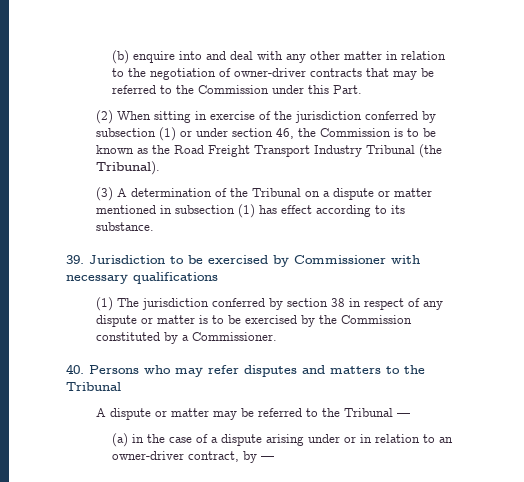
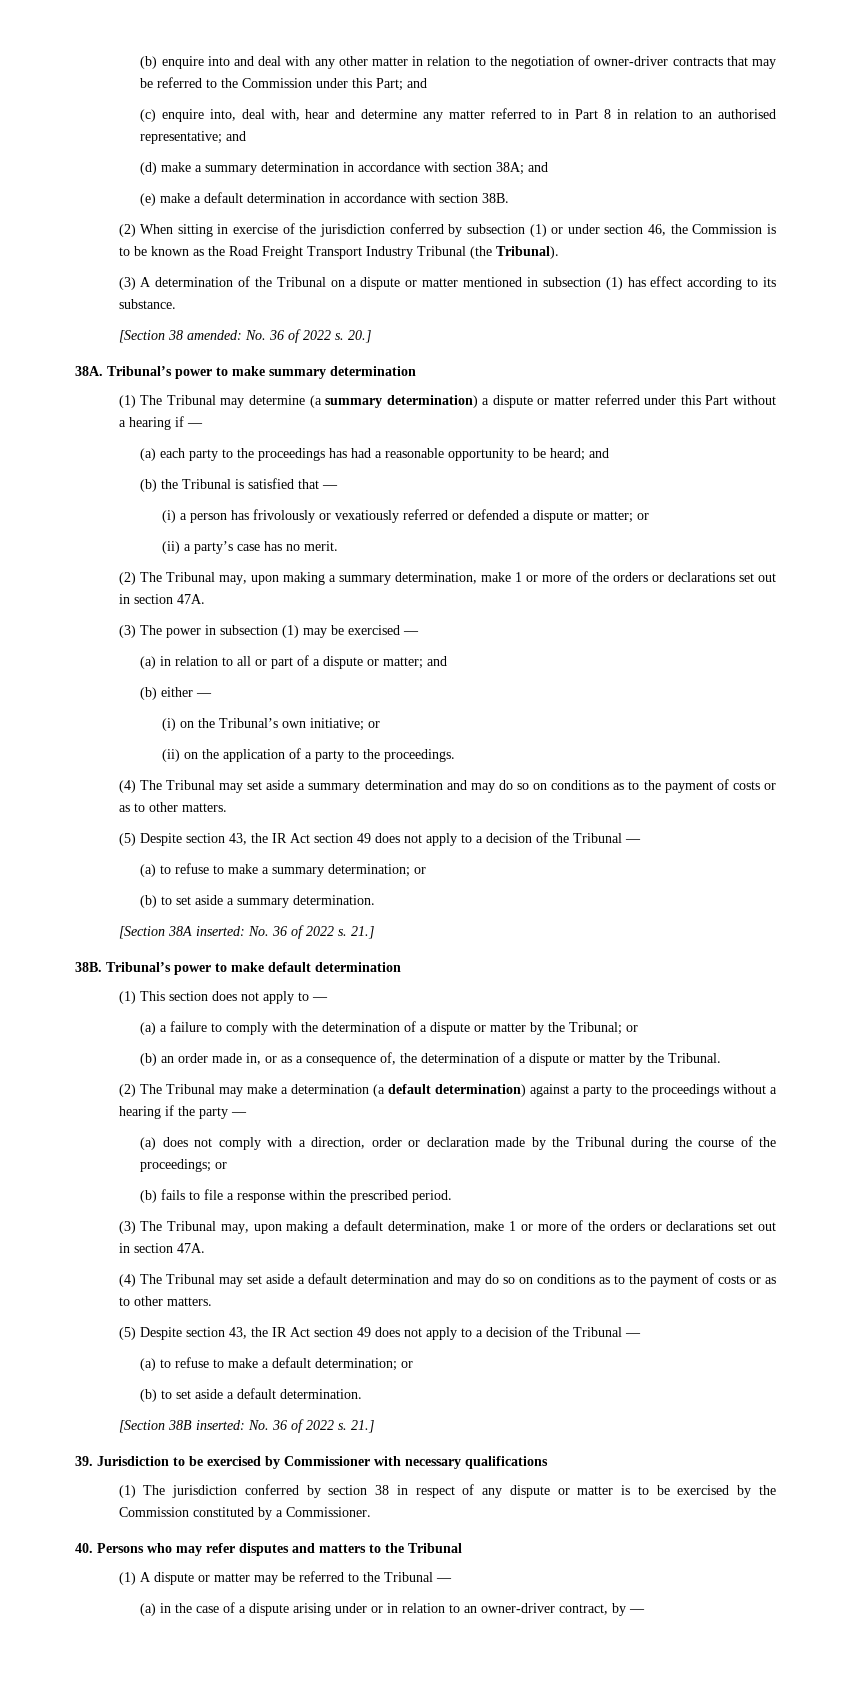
[332,85,362,94] Part. -> [376,78,428,91] [140,108,776,122] [140,131,247,144] [140,162,549,175] [140,192,510,206] Part; and // (c) enquire into, deal with, hear and determine any matter referred to in Part 8 in relation to an authorised representative; and // (d) make a summary determination in accordance with section 38A; and // (e) make a default determination in accordance with section 38B.
(155, 226) none -> [118,329,371,343] [75,366,416,379] [118,394,776,408] [118,416,203,430] [140,448,610,461] [140,478,339,492] [162,509,650,523] [162,541,339,554] [118,571,776,585] [118,594,205,604] [118,625,419,638] [140,655,448,669] [140,687,213,700] [162,718,381,731] [162,748,456,762] [118,779,776,793] [118,802,227,812] [118,832,641,846] [140,863,427,877] [140,895,376,908] [118,925,374,939] [75,962,401,975] [118,991,328,1004] [140,1021,639,1035] [140,1052,722,1066] [118,1084,777,1097] [118,1105,247,1119] [140,1136,776,1150] [140,1159,228,1172] [140,1189,453,1203] [118,1220,776,1234] [118,1243,205,1253] [118,1273,777,1287] [118,1296,212,1306] [118,1326,641,1340] [140,1357,414,1371] [140,1388,363,1402] [118,1419,374,1433] // [Section 38 amended: No. 36 of 2022 s. 20.] // 38A. Tribunal’s power to make summary determination // (1) The Tribunal may determine (a summary determination) a dispute or matter referred under this Part without a hearing if — // (a) each party to the proceedings has had a reasonable opportunity to be heard; and // (b) the Tribunal is satisfied that — // (i) a person has frivolously or vexatiously referred or defended a dispute or matter; or // (ii) a party’s case has no merit. // (2) The Tribunal may, upon making a summary determination, make 1 or more of the orders or declarations set out in section 47A. // (3) The power in subsection (1) may be exercised — // (a) in relation to all or part of a dispute or matter; and // (b) either — // (i) on the Tribunal’s own initiative; or // (ii) on the application of a party to the proceedings. // (4) The Tribunal may set aside a summary determination and may do so on conditions as to the payment of costs or as to other matters. // (5) Despite section 43, the IR Act section 49 does not apply to a decision of the Tribunal — // (a) to refuse to make a summary determination; or // (b) to set aside a summary determination. // [Section 38A inserted: No. 36 of 2022 s. 21.] // 38B. Tribunal’s power to make default determination // (1) This section does not apply to — // (a) a failure to comply with the determination of a dispute or matter by the Tribunal; or // (b) an order made in, or as a consequence of, the determination of a dispute or matter by the Tribunal. // (2) The Tribunal may make a determination (a default determination) against a party to the proceedings without a hearing if the party — // (a) does not comply with a direction, order or declaration made by the Tribunal during the course of the proceedings; or // (b) fails to file a response within the prescribed period. // (3) The Tribunal may, upon making a default determination, make 1 or more of the orders or declarations set out in section 47A. // (4) The Tribunal may set aside a default determination and may do so on conditions as to the payment of costs or as to other matters. // (5) Despite section 43, the IR Act section 49 does not apply to a decision of the Tribunal — // (a) to refuse to make a default determination; or // (b) to set aside a default determination. // [Section 38B inserted: No. 36 of 2022 s. 21.]
(121, 386) none -> [118,1572,136,1585] (1)

